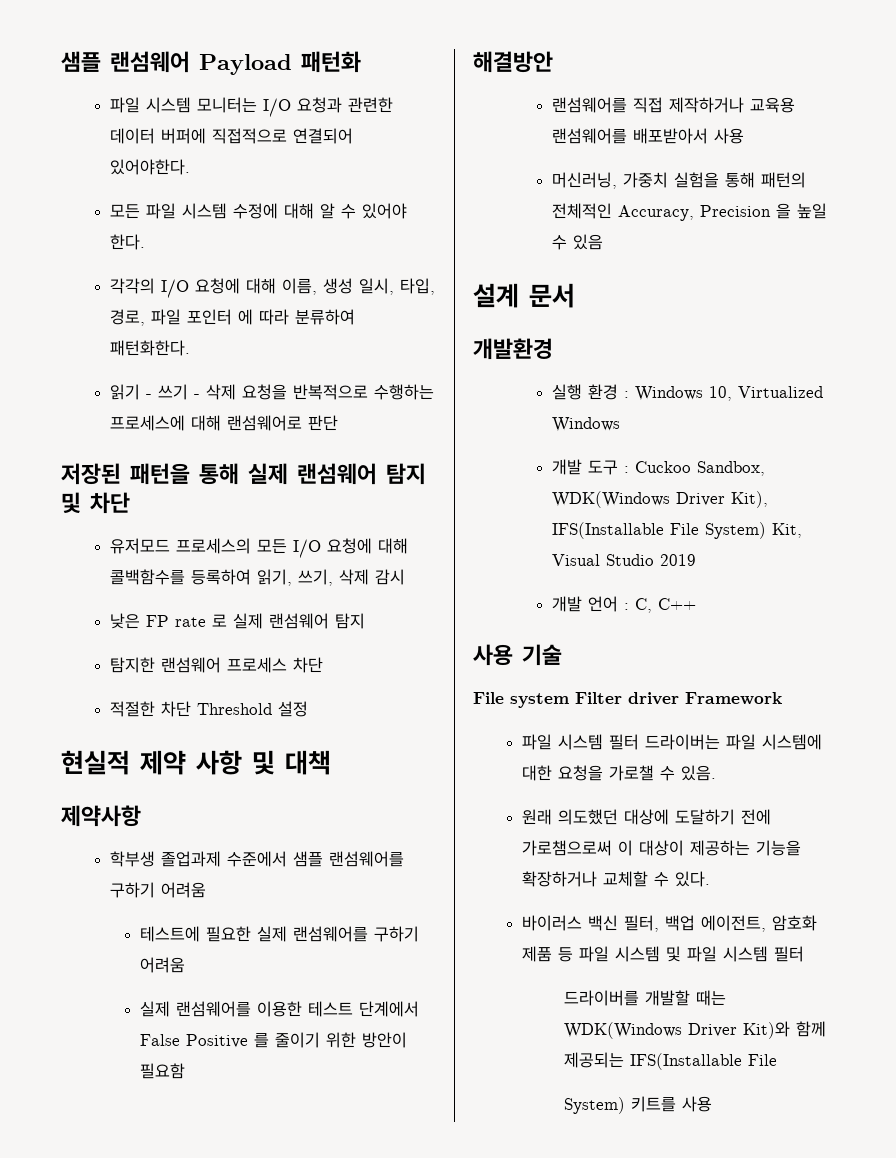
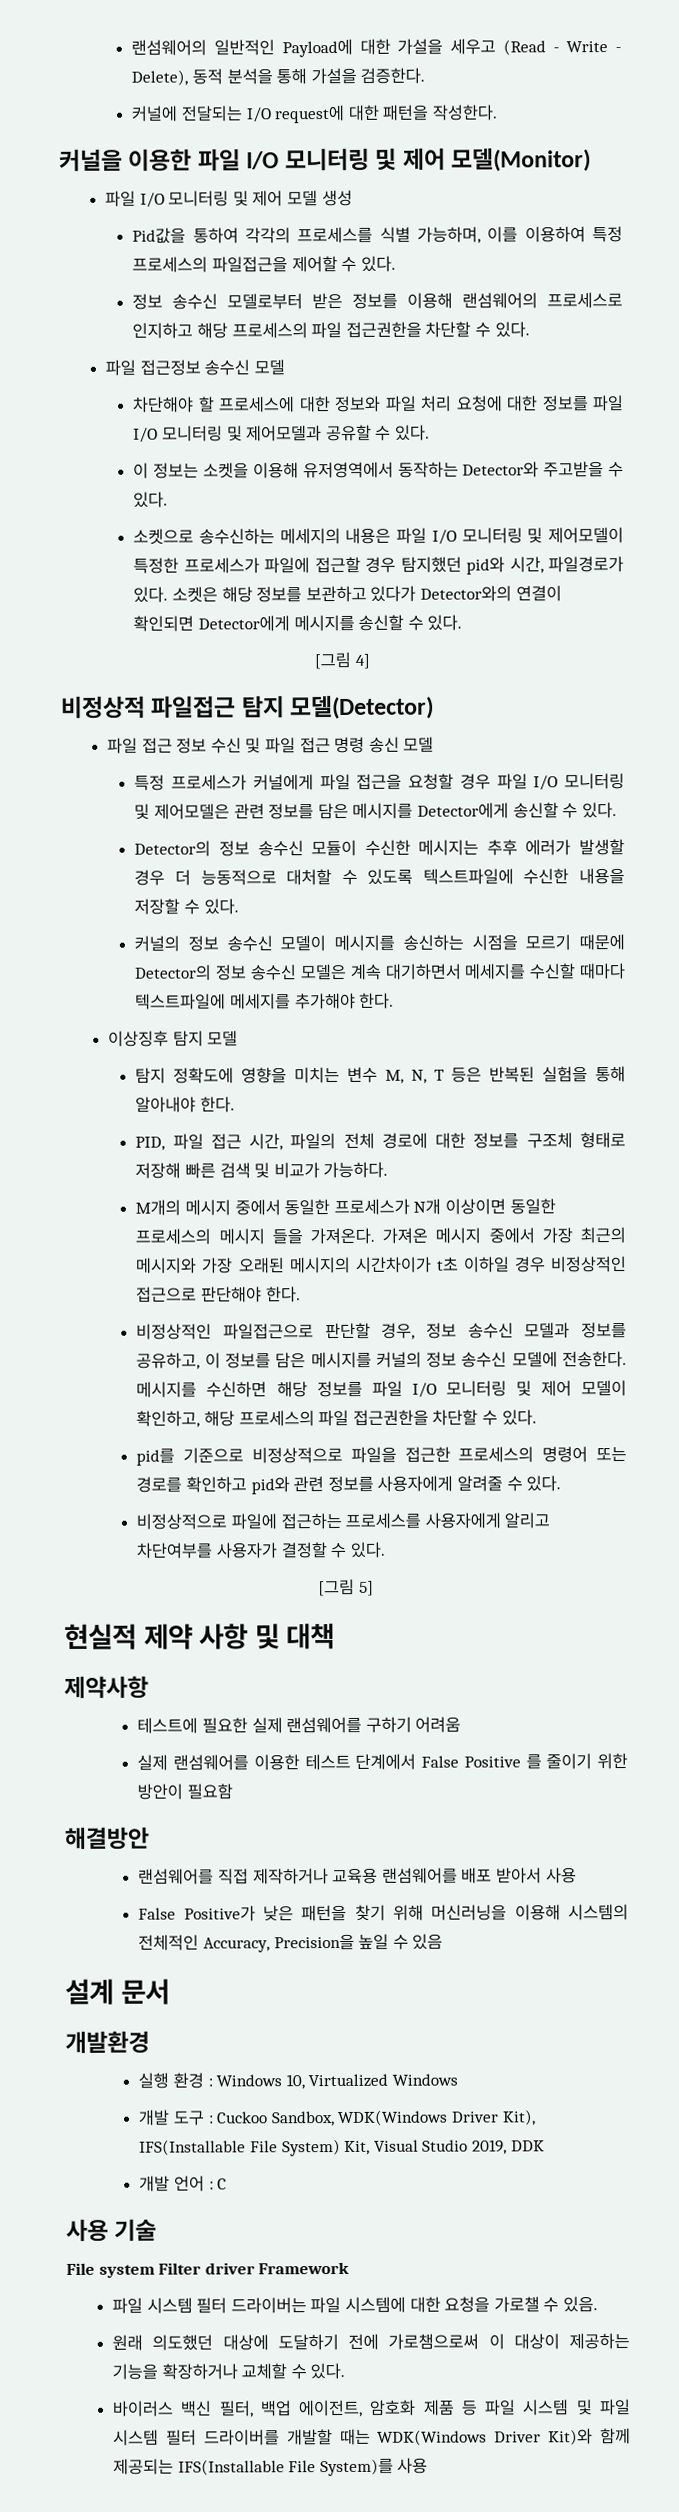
[61,51,361,75] [109,97,393,117] [109,128,353,144] [109,159,190,175] [109,203,407,219] [109,234,145,250] [109,278,435,298] [109,309,355,326] [109,340,190,356] [109,384,434,400] [109,415,338,431] [61,463,426,485] [61,492,130,514] [109,538,408,558] [109,569,405,586] [109,613,365,629] [109,657,323,673] [109,701,308,717] 샘플 랜섬웨어 Payload 패턴화 // 파일 시스템 모니터는 I/O 요청과 관련한 데이터 버퍼에 직접적으로 연결되어 있어야한다. // 모든 파일 시스템 수정에 대해 알 수 있어야 한다. // 각각의 I/O 요청에 대해 이름, 생성 일시, 타입, 경로, 파일 포인터 에 따라 분류하여 패턴화한다. // 읽기 - 쓰기 - 삭제 요청을 반복적으로 수행하는 프로세스에 대해 랜섬웨어로 판단 // 저장된 패턴을 통해 실제 랜섬웨어 탐지 및 차단 // 유저모드 프로세스의 모든 I/O 요청에 대해 콜백함수를 등록하여 읽기, 쓰기, 삭제 감시 // 낮은 FP rate 로 실제 랜섬웨어 탐지 // 탐지한 랜섬웨어 프로세스 차단 // 적절한 차단 Threshold 설정 -> [131,38,622,58] [131,67,426,86] [131,104,498,124] [59,147,592,172] [105,189,353,208] [132,226,623,244] [132,255,396,273] [132,292,623,310] [132,321,530,339] [105,359,285,376] [132,395,624,413] [133,424,430,443] [133,461,624,479] [133,491,169,508] [133,527,624,545] [133,556,624,575] [133,585,562,603] [133,614,463,632] [314,651,370,670] [61,694,435,720] [107,736,435,754] [134,772,626,791] [134,802,617,820] [134,839,625,857] [134,868,625,886] [134,898,239,915] [134,934,625,952] [134,963,626,981] [135,992,395,1010] [108,1030,239,1047] [135,1066,626,1084] [135,1096,235,1113] [135,1132,626,1151] [135,1161,389,1179] [135,1198,556,1216] [135,1227,626,1245] [136,1255,627,1274] [136,1286,301,1303] [136,1321,627,1340] [136,1350,627,1370] [136,1379,627,1398] [136,1409,537,1428] [136,1446,627,1466] [136,1475,562,1495] [136,1512,551,1530] [136,1541,386,1559] [318,1578,374,1597] 랜섬웨어의 일반적인 Payload에 대한 가설을 세우고 (Read - Write - Delete), 동적 분석을 통해 가설을 검증한다. // 커널에 전달되는 I/O request에 대한 패턴을 작성한다. // 커널을 이용한 파일 I/O 모니터링 및 제어 모델(Monitor) // 파일 I/O 모니터링 및 제어 모델 생성 // Pid값을 통하여 각각의 프로세스를 식별 가능하며, 이를 이용하여 특정 프로세스의 파일접근을 제어할 수 있다. // 정보 송수신 모델로부터 받은 정보를 이용해 랜섬웨어의 프로세스로 인지하고 해당 프로세스의 파일 접근권한을 차단할 수 있다. // 파일 접근정보 송수신 모델 // 차단해야 할 프로세스에 대한 정보와 파일 처리 요청에 대한 정보를 파일 I/O 모니터링 및 제어모델과 공유할 수 있다. // 이 정보는 소켓을 이용해 유저영역에서 동작하는 Detector와 주고받을 수 있다. // 소켓으로 송수신하는 메세지의 내용은 파일 I/O 모니터링 및 제어모델이 특정한 프로세스가 파일에 접근할 경우 탐지했던 pid와 시간, 파일경로가 있다. 소켓은 해당 정보를 보관하고 있다가 Detector와의 연결이 확인되면 Detector에게 메시지를 송신할 수 있다. // [그림 4] // 비정상적 파일접근 탐지 모델(Detector) // 파일 접근 정보 수신 및 파일 접근 명령 송신 모델 // 특정 프로세스가 커널에게 파일 접근을 요청할 경우 파일 I/O 모니터링 및 제어모델은 관련 정보를 담은 메시지를 Detector에게 송신할 수 있다. // Detector의 정보 송수신 모듈이 수신한 메시지는 추후 에러가 발생할 경우 더 능동적으로 대처할 수 있도록 텍스트파일에 수신한 내용을 저장할 수 있다. // 커널의 정보 송수신 모델이 메시지를 송신하는 시점을 모르기 때문에 Detector의 정보 송수신 모델은 계속 대기하면서 메세지를 수신할 때마다 텍스트파일에 메세지를 추가해야 한다. // 이상징후 탐지 모델 // 탐지 정확도에 영향을 미치는 변수 M, N, T 등은 반복된 실험을 통해 알아내야 한다. // PID, 파일 접근 시간, 파일의 전체 경로에 대한 정보를 구조체 형태로 저장해 빠른 검색 및 비교가 가능하다. // M개의 메시지 중에서 동일한 프로세스가 N개 이상이면 동일한 프로세스의 메시지 들을 가져온다. 가져온 메시지 중에서 가장 최근의 메시지와 가장 오래된 메시지의 시간차이가 t초 이하일 경우 비정상적인 접근으로 판단해야 한다. // 비정상적인 파일접근으로 판단할 경우, 정보 송수신 모델과 정보를 공유하고, 이 정보를 담은 메시지를 커널의 정보 송수신 모델에 전송한다. 메시지를 수신하면 해당 정보를 파일 I/O 모니터링 및 제어 모델이 확인하고, 해당 프로세스의 파일 접근권한을 차단할 수 있다. // pid를 기준으로 비정상적으로 파일을 접근한 프로세스의 명령어 또는 경로를 확인하고 pid와 관련 정보를 사용자에게 알려줄 수 있다. // 비정상적으로 파일에 접근하는 프로세스를 사용자에게 알리고 차단여부를 사용자가 결정할 수 있다. // [그림 5]
[109,851,404,867] [109,882,206,898] // 학부생 졸업과제 수준에서 샘플 랜섬웨어를 구하기 어려움 -> (149, 1687) none
[633,128,709,144] 배포받아서 -> [461,1867,542,1884] 배포 받아서
[552,172,807,189] [552,203,792,221] 머신러닝, 가중치 실험을 통해 패턴의 전체적인 Accuracy, Precision 을 -> [138,1903,629,1922] [138,1933,355,1953] False Positive가 낮은 패턴을 찾기 위해 머신러닝을 이용해 시스템의 전체적인 Accuracy, Precision을
[660,554,697,566] 2019 -> [471,2139,545,2155] 2019, DDK
[635,598,697,613] C, C++ -> [217,2178,228,2190] C
(804, 954) // -> (197, 2437) none
[563,1096,676,1114] // System) 키트를 -> [319,2458,394,2477] System)를

